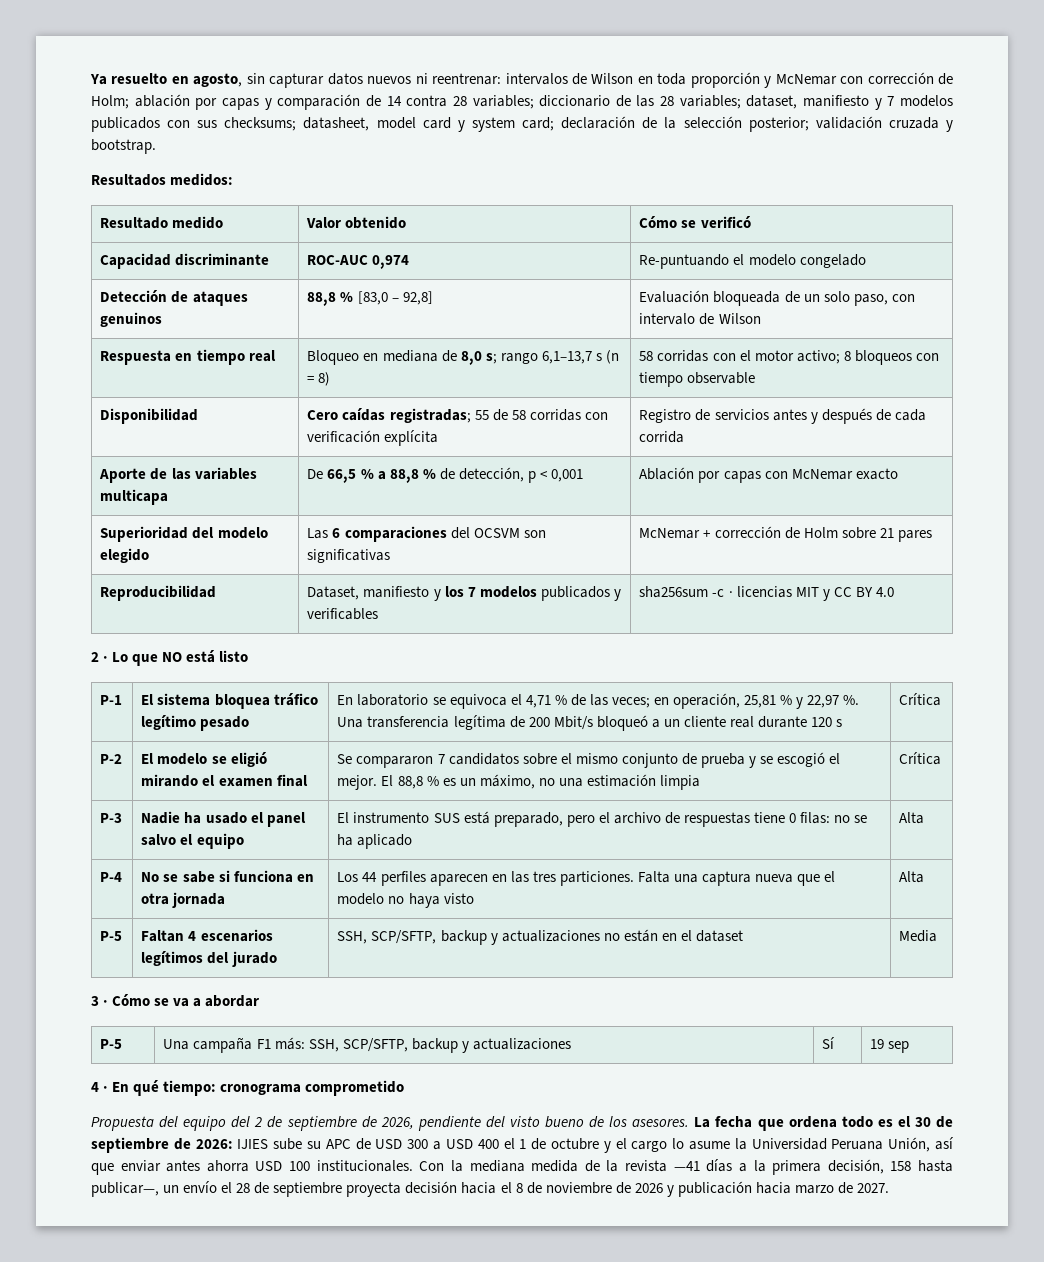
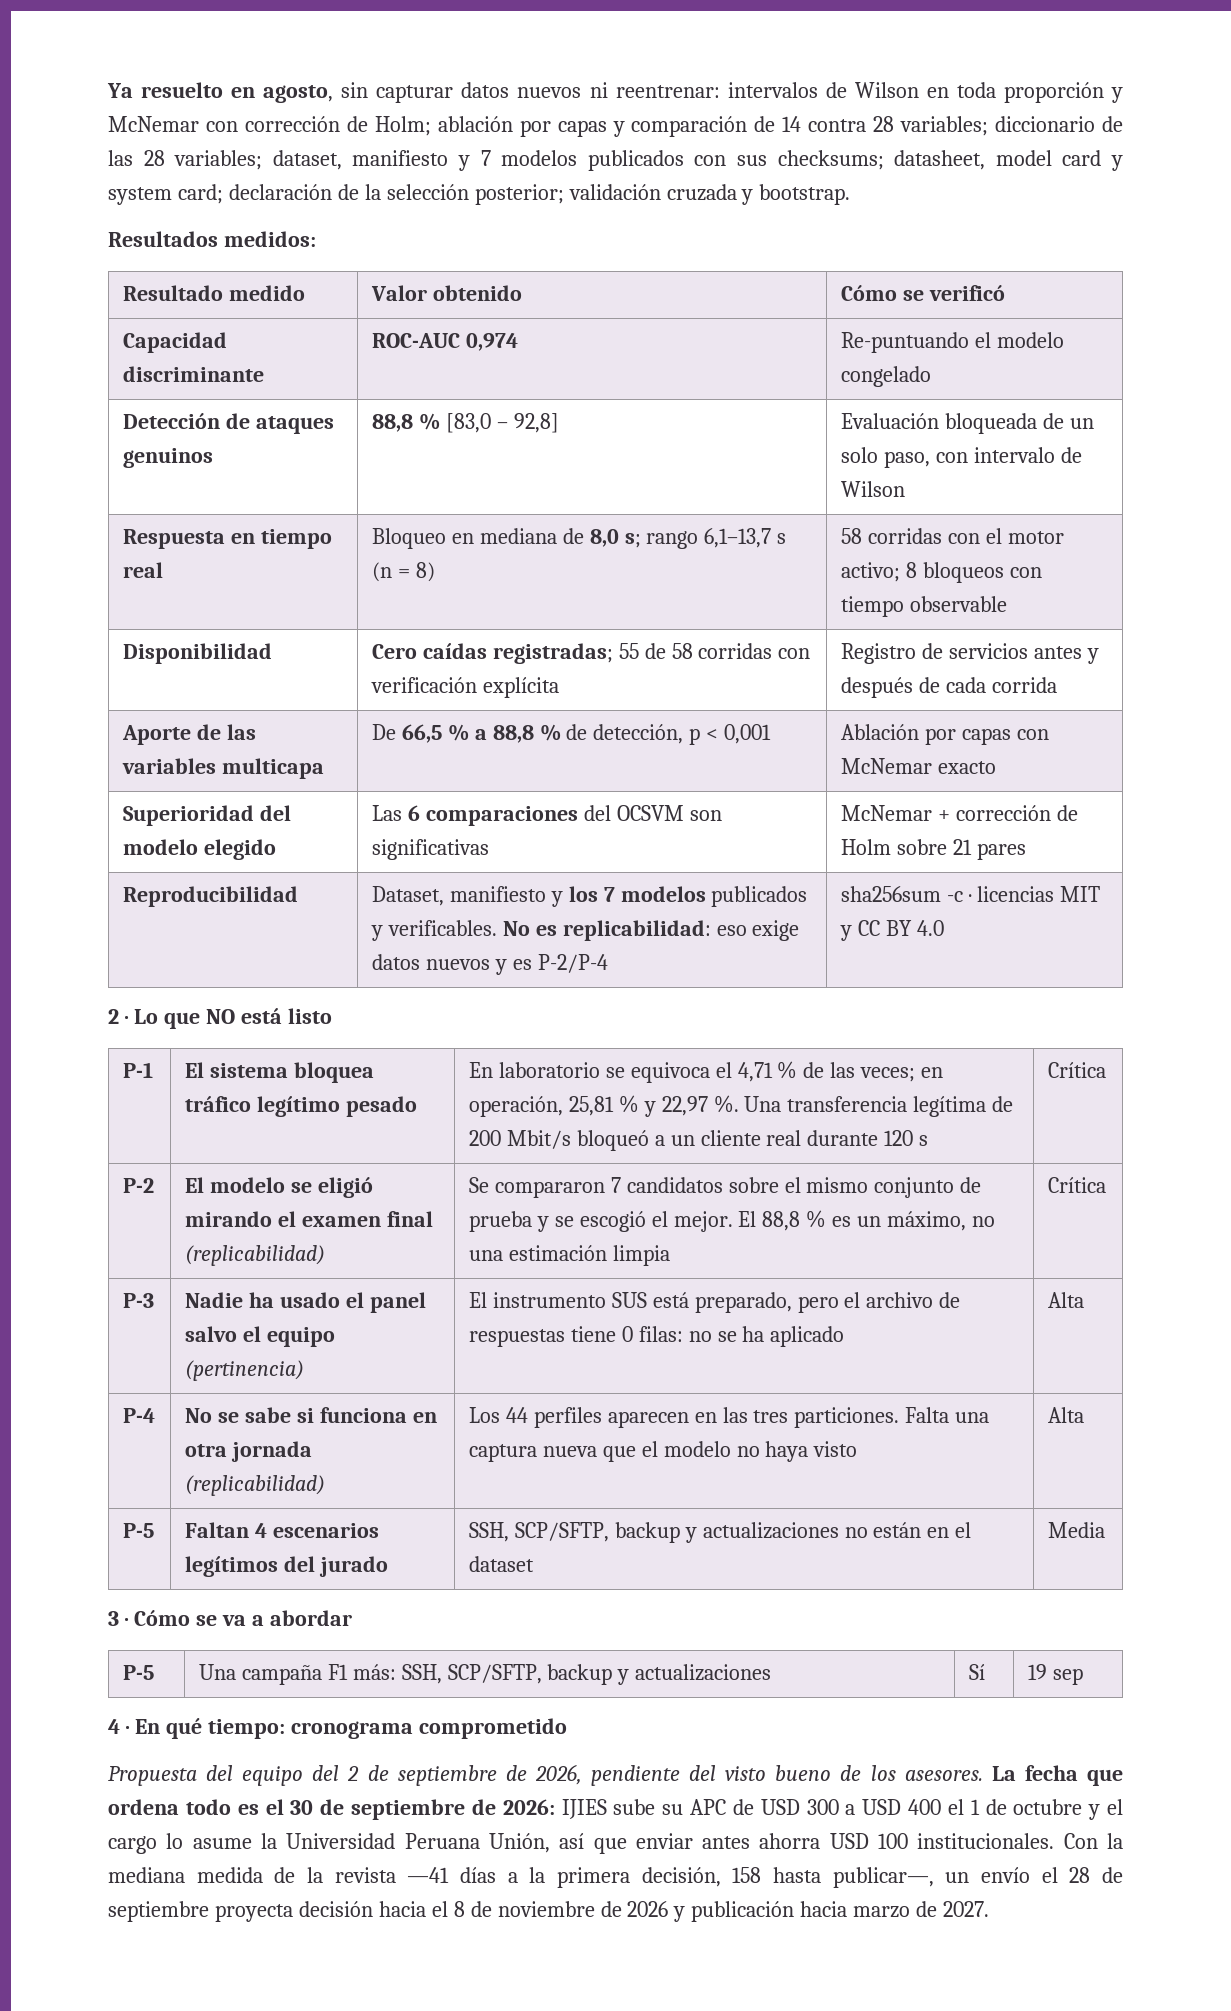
[307,608,379,620] verificables -> [387,920,800,941] [371,954,608,975] verificables. No es replicabilidad: eso exige datos nuevos y es P-2/P-4
(308, 780) none -> [184,1245,325,1266] (replicabilidad)
(244, 841) none -> [184,1360,304,1381] (pertinencia)
(226, 900) none -> [184,1475,325,1496] (replicabilidad)

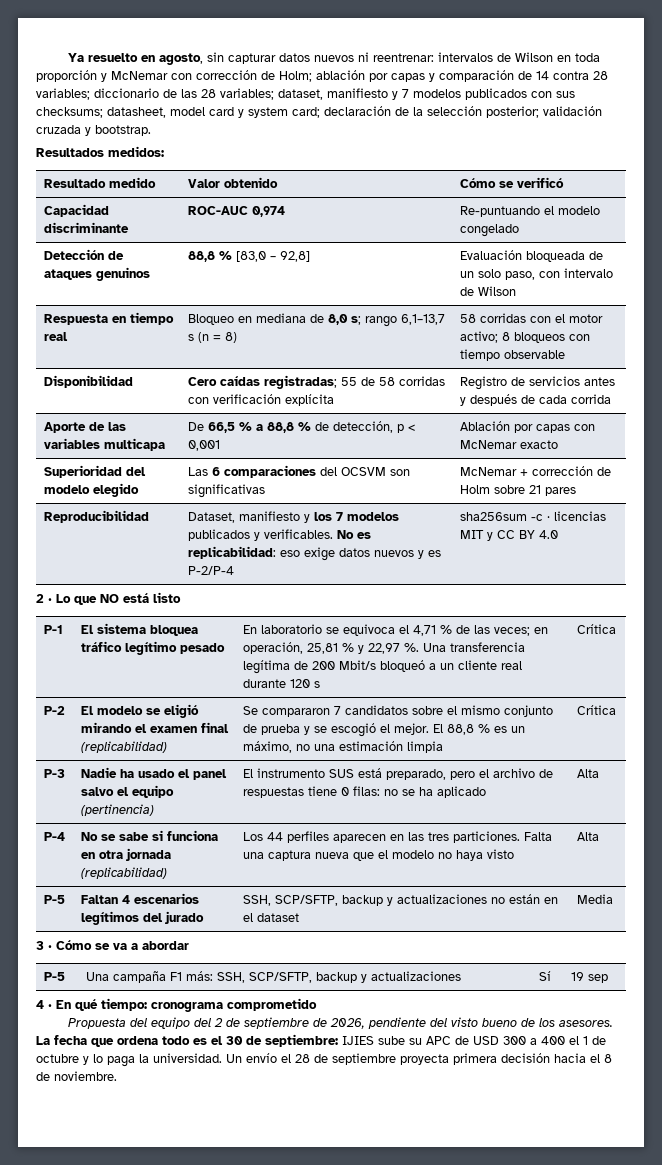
[351,1799,555,1820] septiembre de 2026: -> [265,1034,338,1047] septiembre:
[862,1799,902,1815] USD -> (537, 1041) none
[1107,1799,1124,1815] [108,1833,1123,1854] [108,1867,970,1888] el cargo lo asume la Universidad Peruana Unión, así que enviar antes ahorra USD 100 institucionales. Con la mediana medida de la revista —41 días a la primera decisión, 158 hasta publicar—, un -> [93,1053,242,1067] lo paga la universidad. Un
(293, 1913) none -> [453,1053,497,1065] primera
[497,1901,990,1922] noviembre de 2026 y publicación hacia marzo de 2027. -> [54,1071,117,1081] noviembre.

